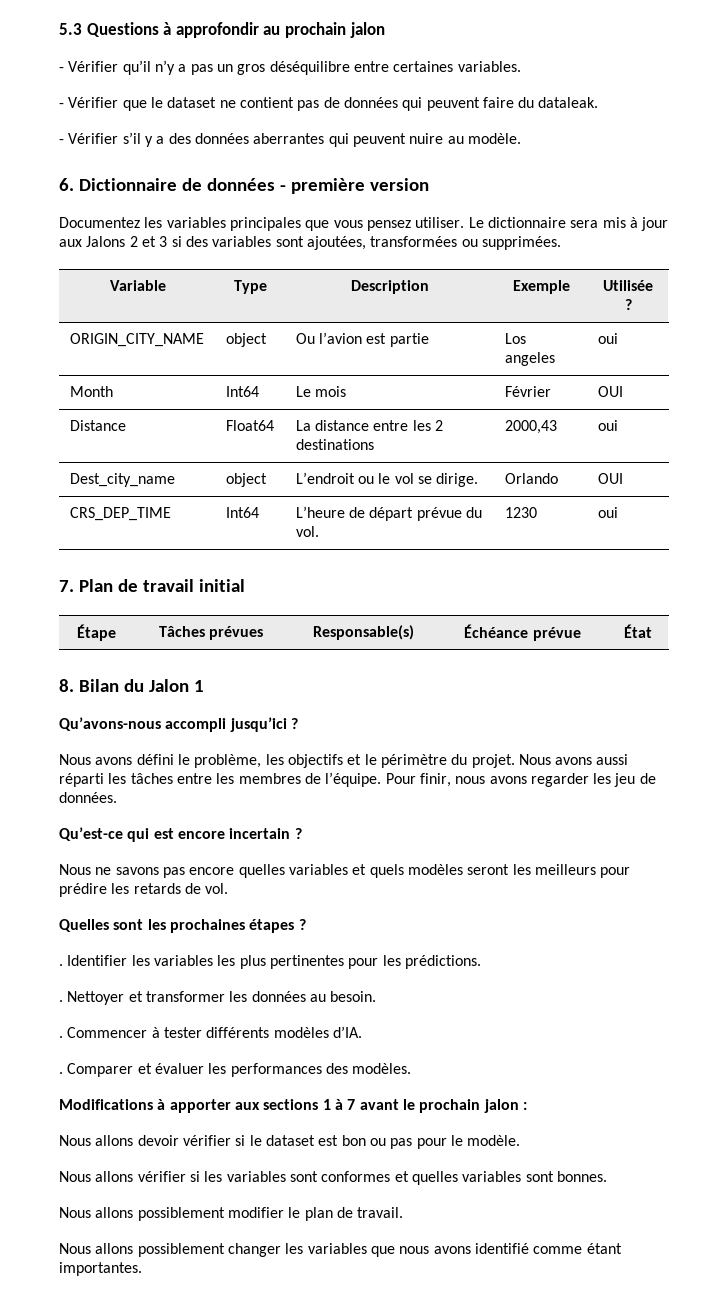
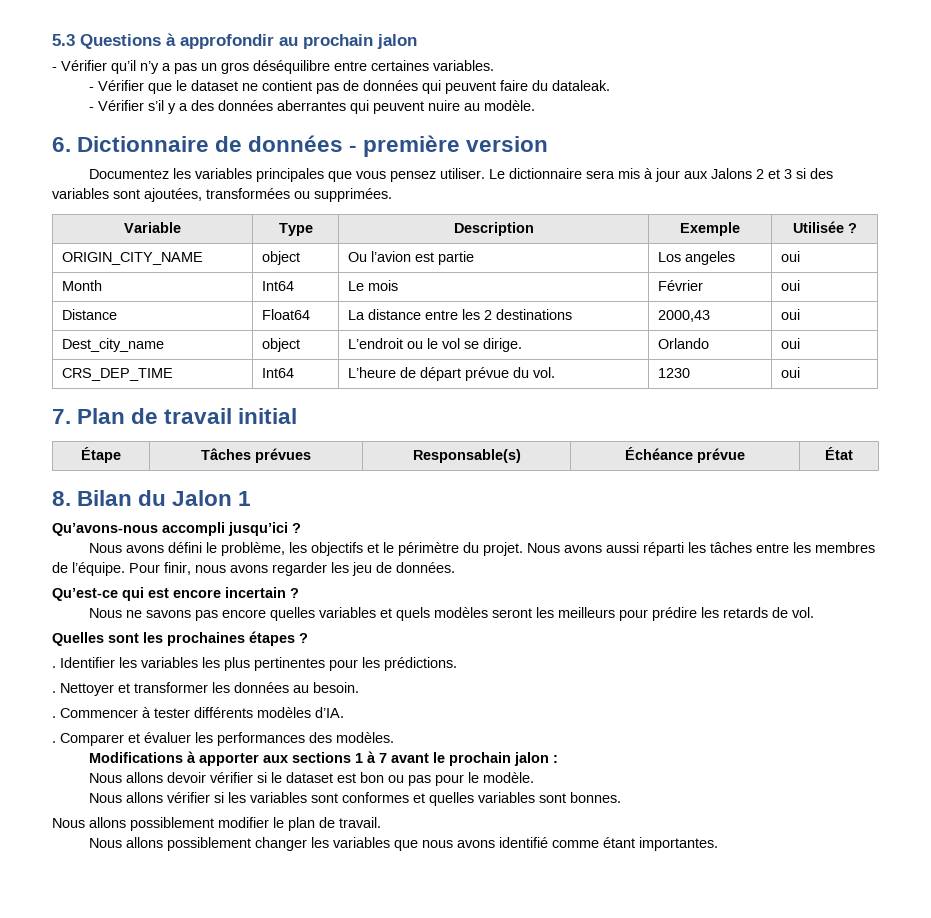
[597,386,623,397] OUI -> [780,280,800,291] oui
[597,473,623,484] OUI -> [780,338,800,349] oui

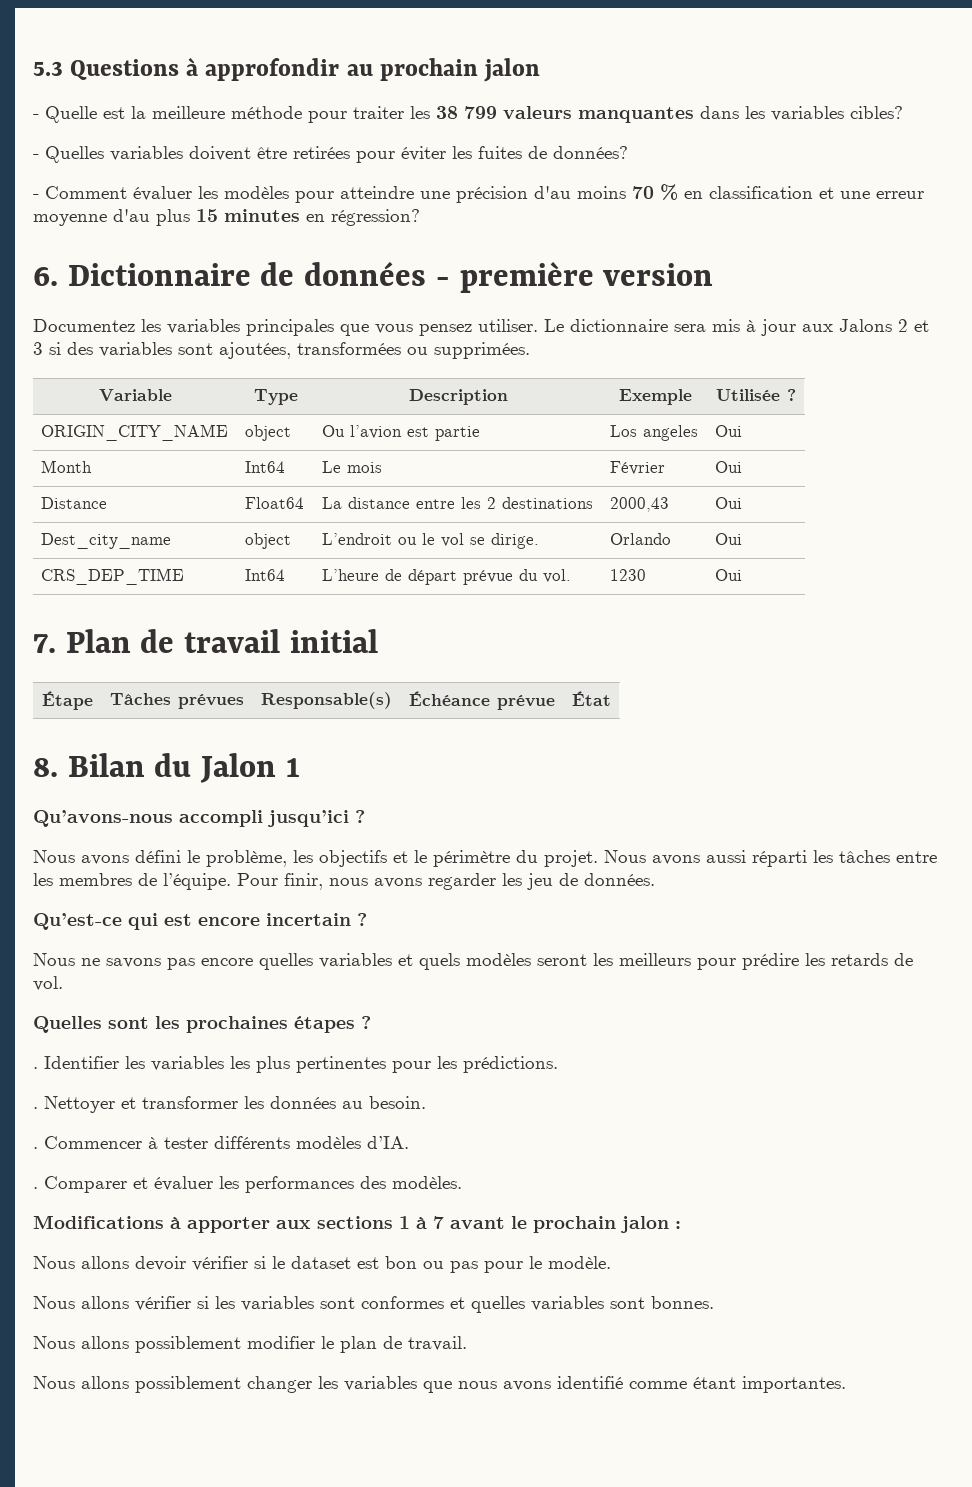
[61,60,494,74] [89,80,611,94] [89,100,536,114] Vérifier qu’il n’y a pas un gros déséquilibre entre certaines variables. // - Vérifier que le dataset ne contient pas de données qui peuvent faire du dataleak. // - Vérifier s’il y a des données aberrantes qui peuvent nuire au modèle. -> [45,106,903,123] [33,146,628,163] [33,184,924,203] [33,209,420,226] Quelle est la meilleure méthode pour traiter les 38 799 valeurs manquantes dans les variables cibles? // - Quelles variables doivent être retirées pour éviter les fuites de données? // - Comment évaluer les modèles pour atteindre une précision d'au moins 70 % en classification et une erreur moyenne d'au plus 15 minutes en régression?
[780,251,800,262] oui -> [715,425,743,437] Oui
[780,280,800,291] oui -> [715,461,743,473] Oui
[780,309,800,320] oui -> [715,497,743,509] Oui
[780,338,800,349] oui -> [715,533,743,545] Oui
[780,367,800,378] oui -> [715,569,743,581] Oui

